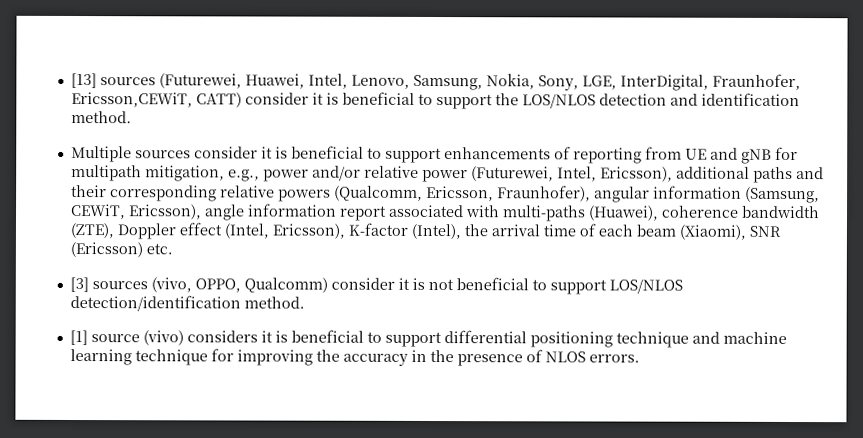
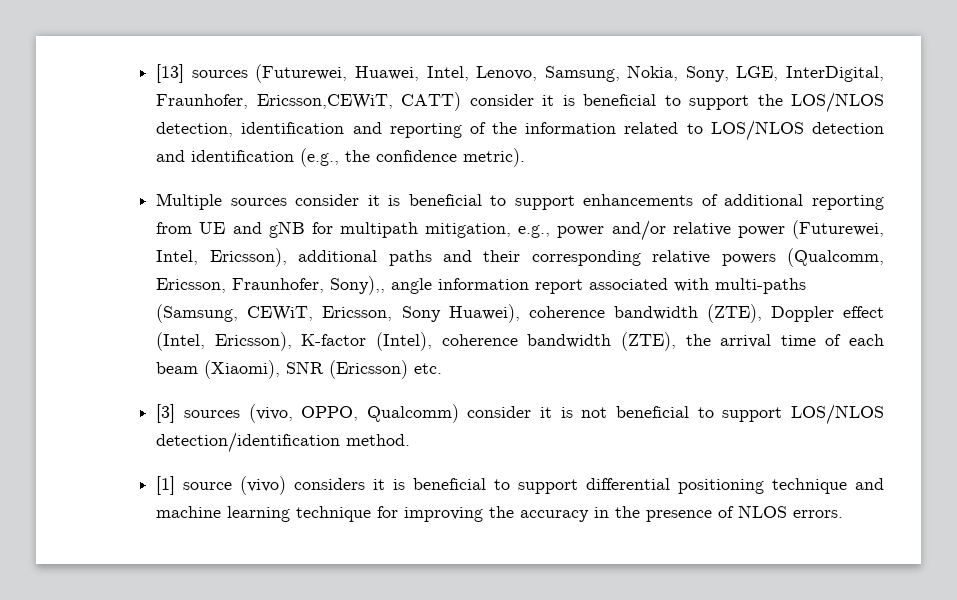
[599,92,801,107] [71,110,133,124] detection and identification method. -> [156,120,884,141] [156,148,526,167] detection, identification and reporting of the information related to LOS/NLOS detection and identification (e.g., the confidence metric).
(572, 153) none -> [724,194,804,206] additional
[497,185,821,204] [70,203,203,220] Fraunhofer), angular information (Samsung, CEWiT, Ericsson), -> [232,276,386,295] Fraunhofer, Sony),,
[588,205,660,221] (Huawei), -> [156,304,520,323] (Samsung, CEWiT, Ericsson, Sony Huawei),
(462, 231) none -> [441,332,676,351] coherence bandwidth (ZTE),

